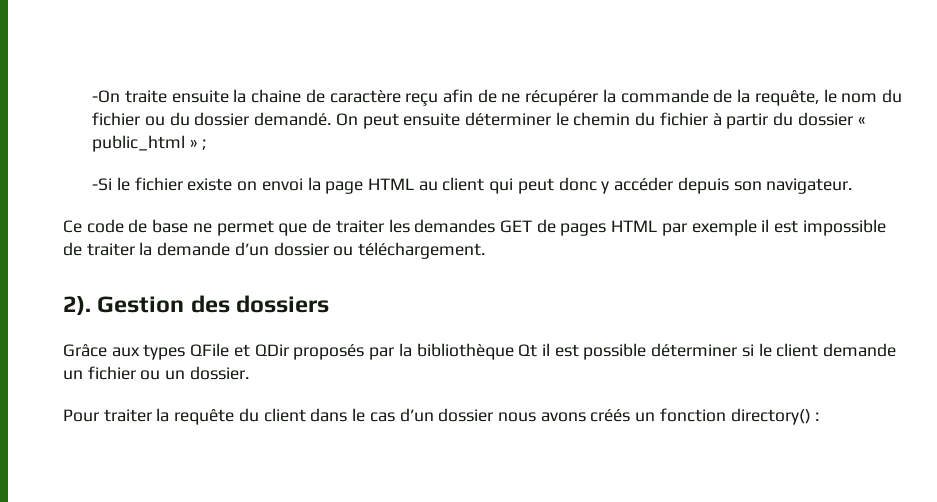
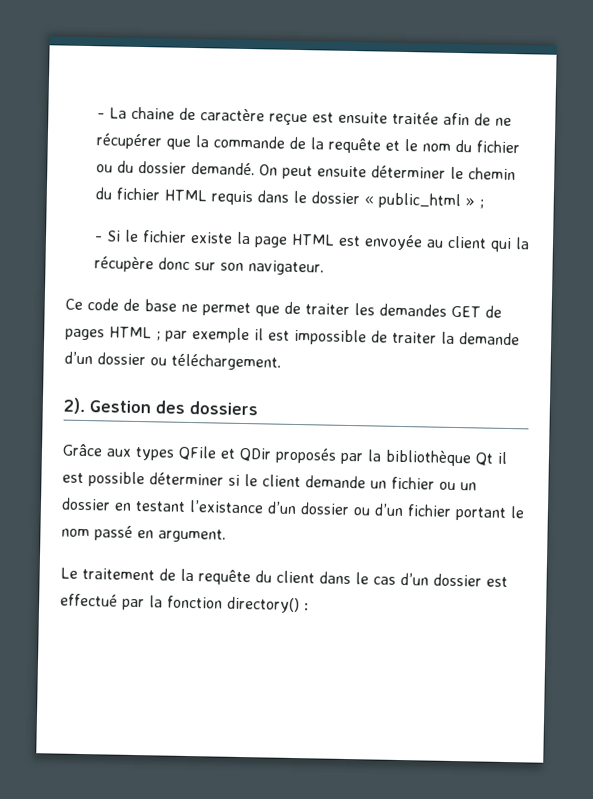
[92,89,439,106] -On traite ensuite la chaine de caractère reçu -> [97,106,440,127] - La chaine de caractère reçue est ensuite traitée
(599, 98) none -> [166,138,192,150] que
[754,90,819,106] requête, -> [328,137,401,154] requête et
[712,112,794,129] à partir du -> [164,189,308,206] HTML requis dans le
[92,178,113,191] -Si -> [94,230,122,242] - Si
[237,178,303,191] on envoi -> (234, 237) none
(415, 184) none -> [338,234,424,251] est envoyée
[517,177,729,194] peut donc y accéder depuis -> [515,237,531,250] [94,256,217,273] la récupère donc sur
(658, 226) none -> [156,330,161,341] ;
[189,366,249,380] [63,409,152,422] dossier. // Pour traiter -> [61,497,525,521] [61,525,226,543] [60,567,176,581] dossier en testant l’existance d’un dossier ou d’un fichier portant le nom passé en argument. // Le traitement de
[497,409,656,422] nous avons créés un -> [486,576,508,588] [60,593,163,611] est effectué par la

